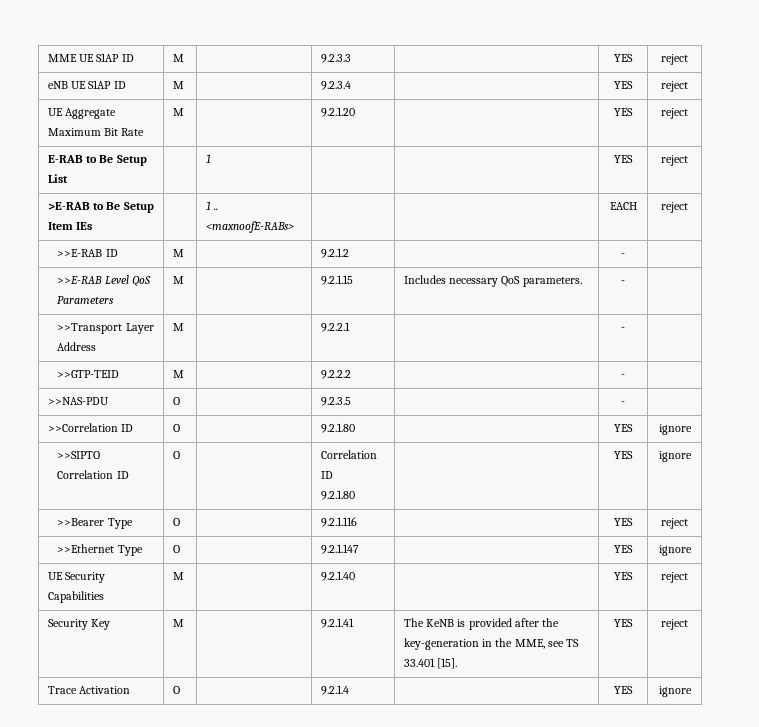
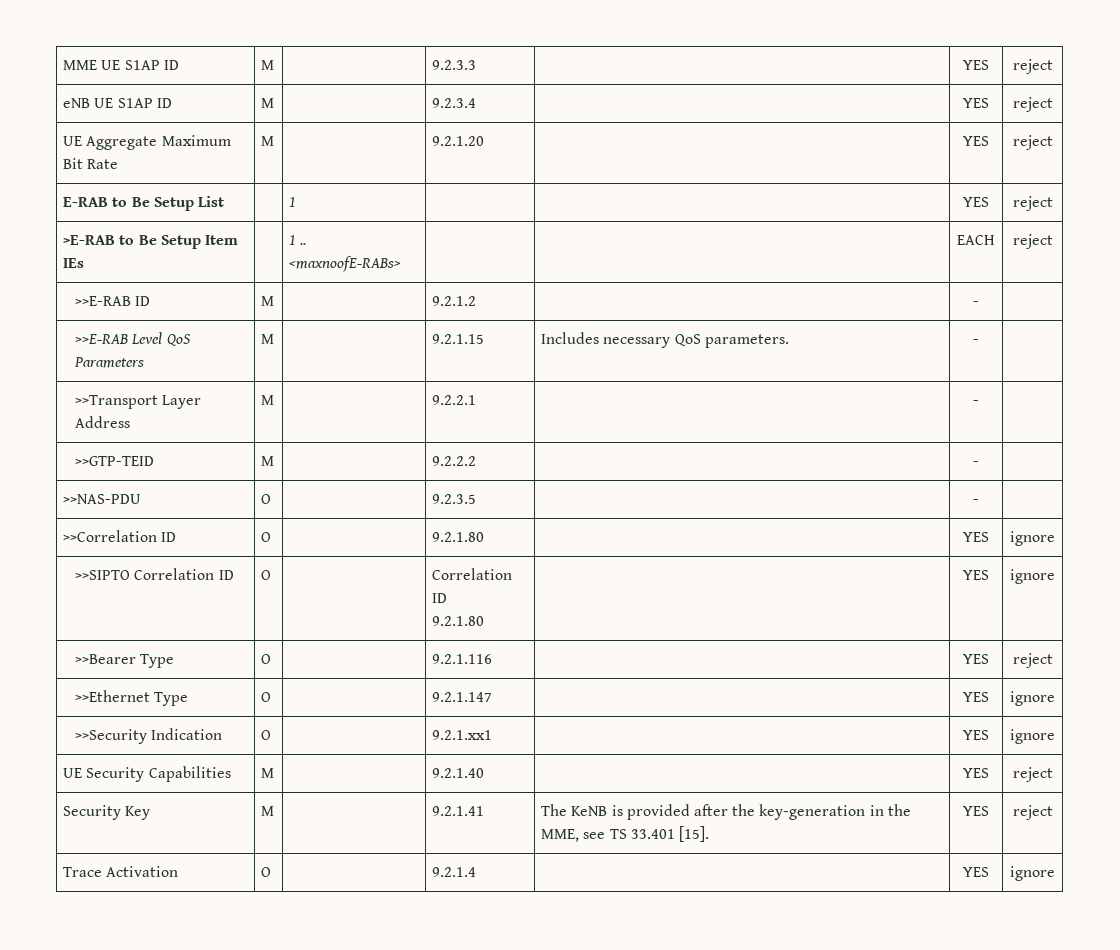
(692, 550) none -> [75,728,223,744] [261,730,272,740] [432,730,493,740] [963,730,989,740] [1010,729,1055,744] // >>Security Indication | O | | 9.2.1.xx1 | | YES | ignore

